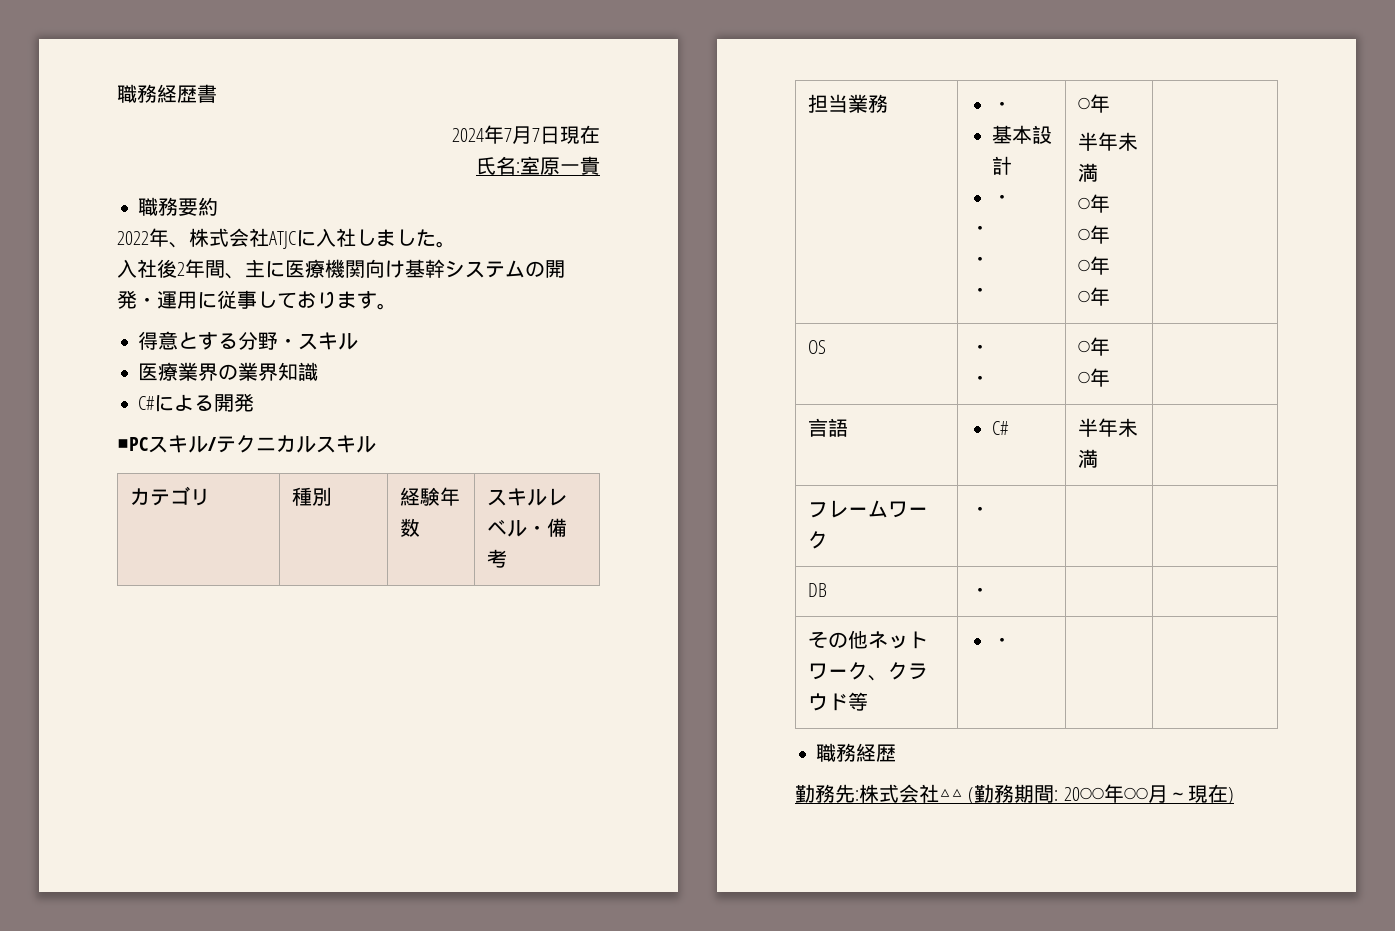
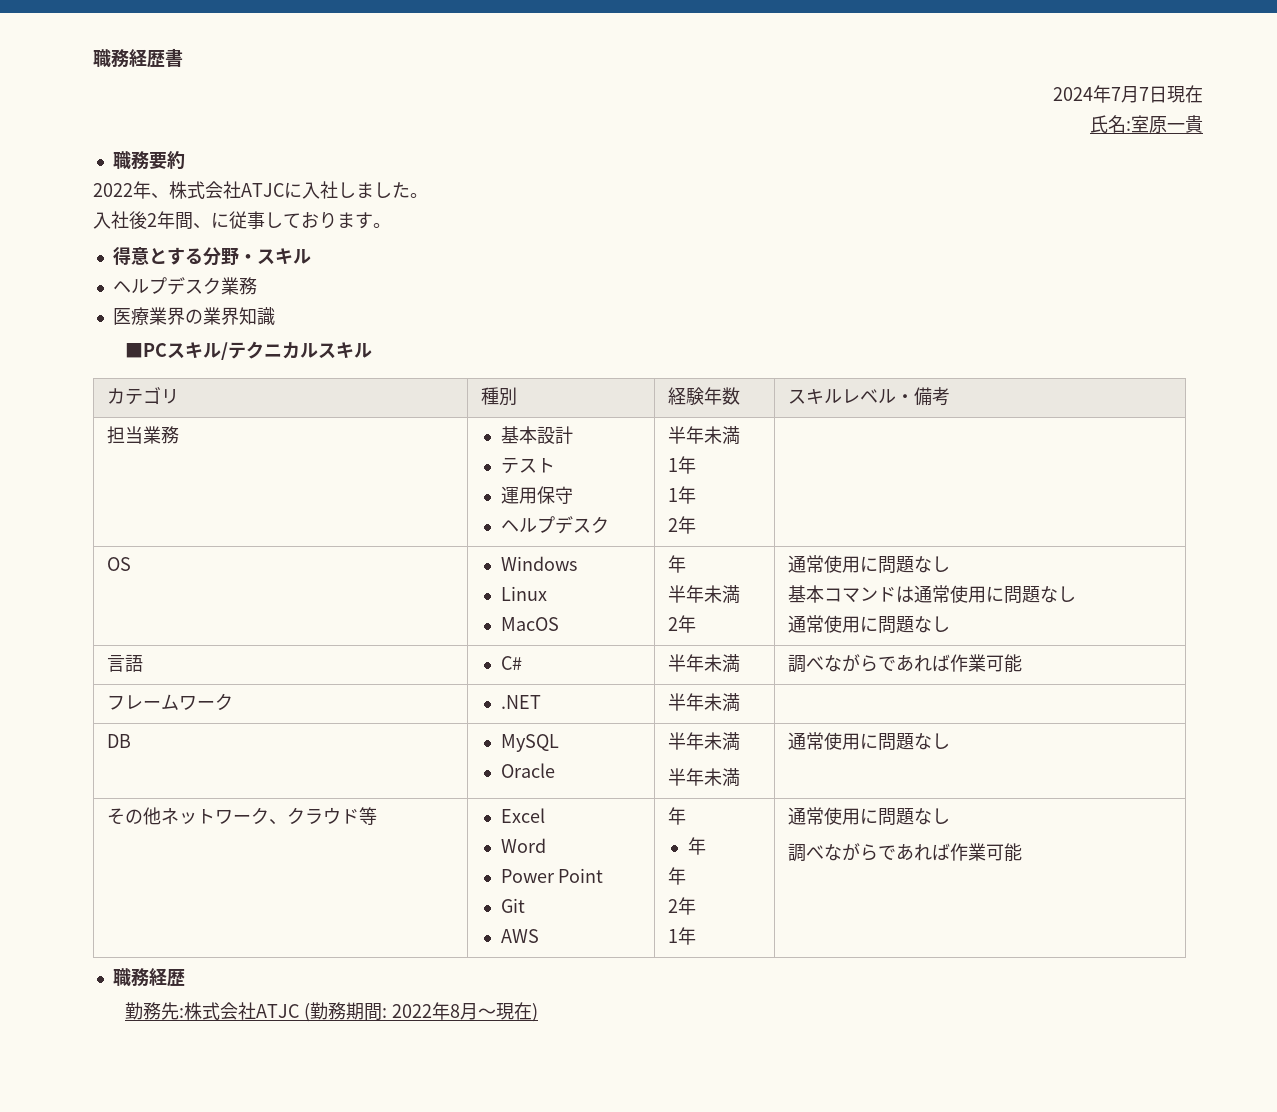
[245,259,565,278] [117,290,197,309] 主に医療機関向け基幹システムの開発・運用 -> (211, 226) none
(359, 341) none -> [112,277,257,295] // ヘルプデスク業務
[138,393,255,412] // C#による開発 -> (275, 316) none
[991,101,1012,111] ・ // -> (179, 435) none
[991,194,1012,204] [970,225,991,235] [970,256,991,266] [970,287,991,297] [1078,94,1111,113] [1078,132,1139,151] [1078,163,1099,182] [1078,194,1111,213] [1078,225,1111,244] [1078,256,1111,275] [1078,287,1111,306] [808,340,827,354] [970,344,991,354] [970,375,991,385] [1078,337,1111,356] [1078,368,1111,387] [808,418,849,437] [991,421,1009,435] [1078,418,1139,437] [1078,449,1099,468] [808,500,929,518] [808,531,829,549] [970,506,991,516] [808,583,828,597] [970,587,991,597] ・ // ・ // ・ // ・ | ◯年 // 半年未満 // ◯年 // ◯年 // ◯年 // ◯年 | // OS | ・ // ・ | ◯年 // ◯年 | // 言語 | C# | 半年未満 | // フレームワーク | ・ | | // DB | ・ | | -> [500,457,555,474] [500,486,573,504] [500,516,609,534] [667,426,740,445] [667,456,696,474] [667,486,696,504] [667,516,696,534] [106,557,131,571] [500,556,577,571] [500,586,547,601] [500,617,559,631] [667,555,686,573] [667,585,740,604] [667,615,696,633] [787,555,950,574] [787,585,1076,604] [787,615,950,634] [106,654,143,672] [500,656,522,670] [667,654,740,673] [787,654,1022,673] [106,693,233,711] [500,695,541,709] [667,693,740,712] [106,734,131,748] [500,734,559,752] [500,763,555,778] [667,732,740,751] [667,768,740,787] [787,732,950,751] テスト // 運用保守 // ヘルプデスク | 半年未満 // 1年 // 1年 // 2年 | // OS | Windows // Linux // MacOS | 年 // 半年未満 // 2年 | 通常使用に問題なし // 基本コマンドは通常使用に問題なし // 通常使用に問題なし // 言語 | C# | 半年未満 | 調べながらであれば作業可能 // フレームワーク | .NET | 半年未満 | // DB | MySQL // Oracle | 半年未満 // 半年未満 | 通常使用に問題なし
[991,637,1012,647] ・ | | -> [500,808,545,823] [500,838,546,853] [500,868,604,883] [500,898,525,913] [500,929,539,943] [667,807,686,825] [687,837,706,855] [667,867,686,885] [667,897,696,915] [667,927,696,945] [787,807,950,826] [787,843,1022,862] Excel // Word // Power Point // Git // AWS | 年 // 年 // 年 // 2年 // 1年 | 通常使用に問題なし // 調べながらであれば作業可能
[939,788,963,801] △△ -> [256,1004,300,1018] ATJC
[1063,784,1148,803] 20◯◯年◯◯ -> [391,1002,460,1020] 2022年8

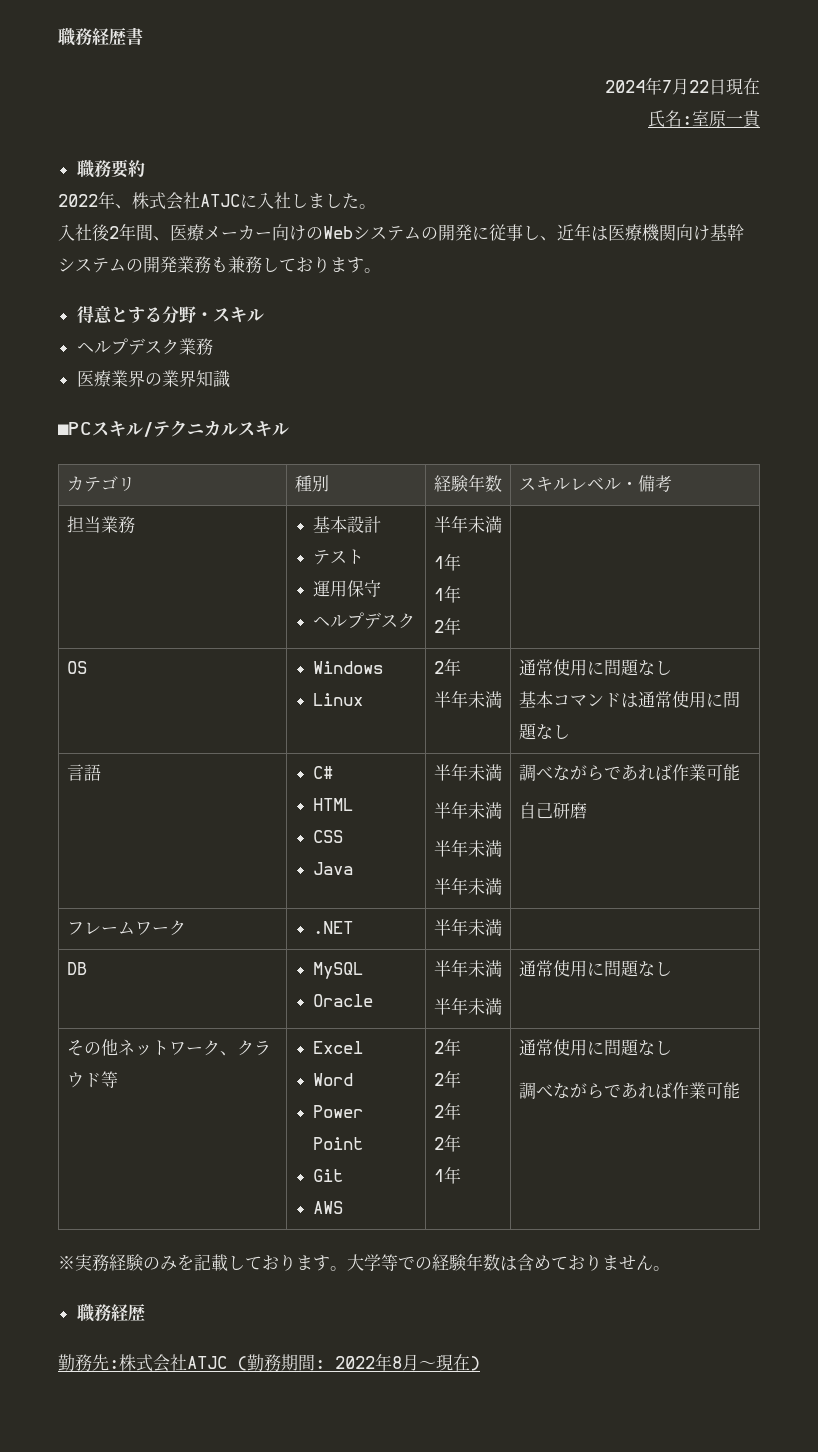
[1139,87,1149,101] 7 -> [689,80,709,93] 22
[211,211,265,229] に従事 -> [170,223,744,241] [58,256,262,273] 医療メーカー向けのWebシステムの開発に従事し、近年は医療機関向け基幹システムの開発業務も兼務
[500,617,559,631] // MacOS | -> [433,661,444,674] | 2
[667,615,696,633] // 2年 -> (502, 699) none
[787,615,950,634] // 通常使用に問題なし -> (570, 731) none
[667,654,740,673] [787,654,1022,673] | 半年未満 | 調べながらであれば作業可能 -> [313,798,354,811] [313,830,344,843] [313,862,354,875] [433,763,502,781] [433,801,502,819] [433,839,502,857] [433,877,502,895] [518,764,740,781] [518,802,587,819] // HTML // CSS // Java | 半年未満 // 半年未満 // 半年未満 // 半年未満 | 調べながらであれば作業可能 // 自己研磨
[667,807,686,825] [687,837,706,855] 年 // 年 // -> [433,1038,461,1056] [433,1070,461,1088] [433,1105,444,1118] 2年 // 2年 // 2
(1022, 852) none -> [58,1253,670,1272] // ※実務経験のみを記載しております。大学等での経験年数は含めておりません。

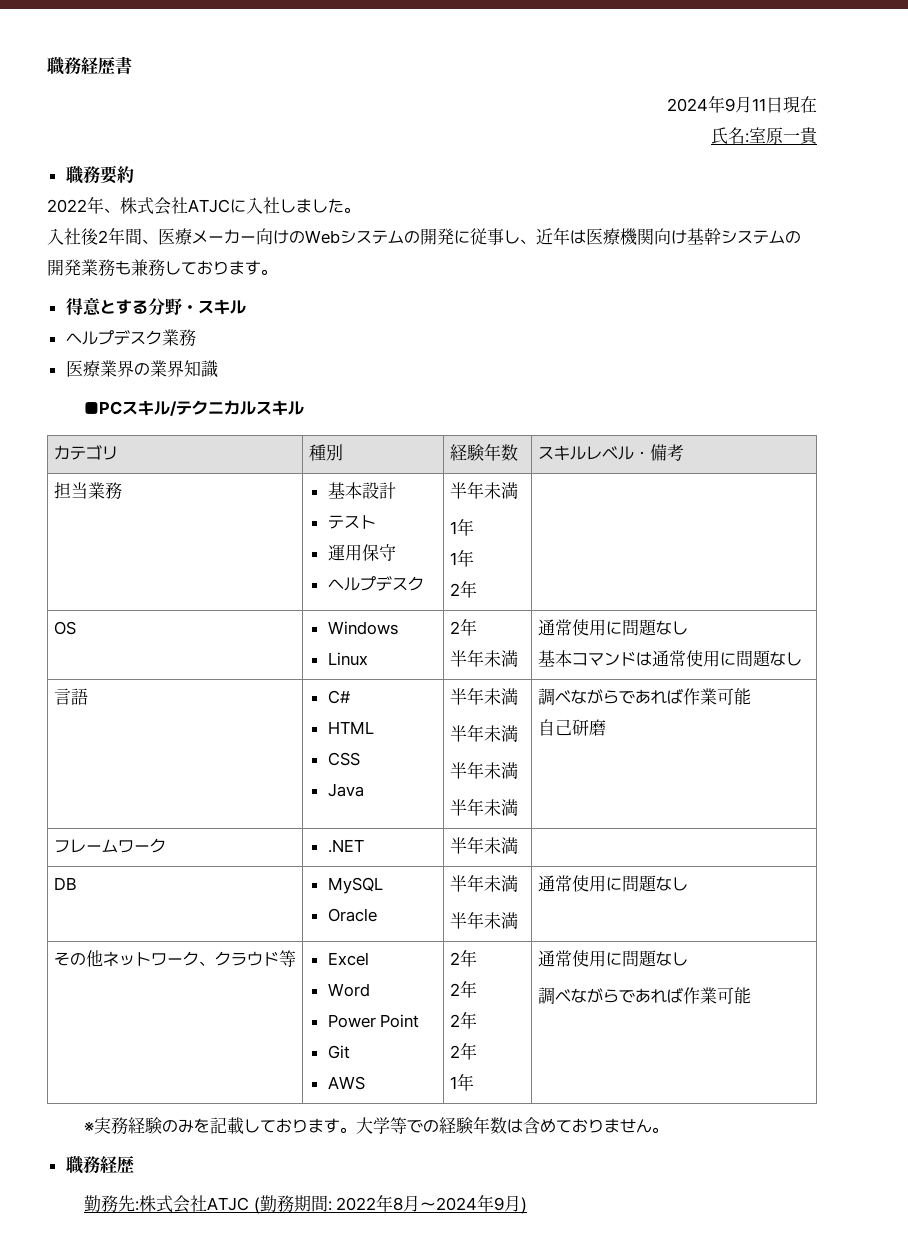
[662,78,709,95] 7月22 -> [725,96,766,113] 9月11
[436,1354,470,1371] 現在 -> [436,1194,522,1212] 2024年9月

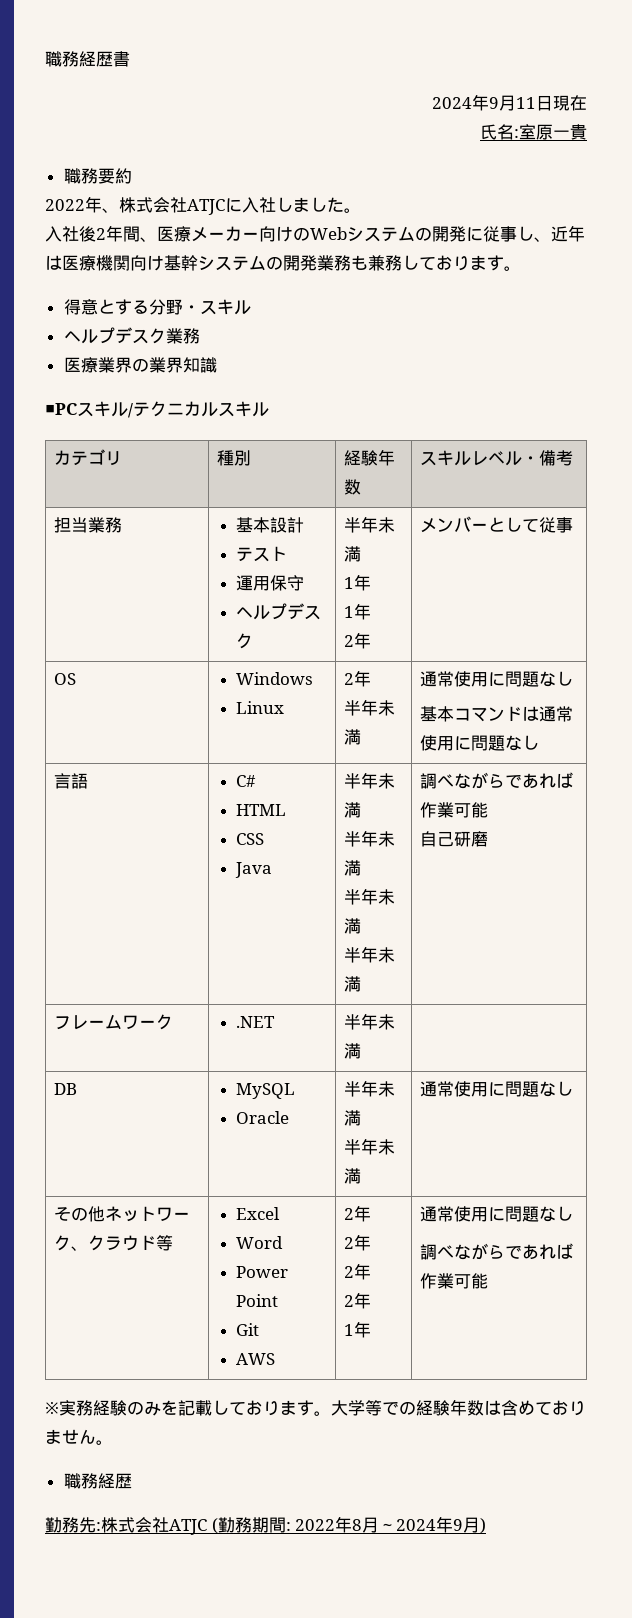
(477, 589) none -> [420,516,574,533] メンバーとして従事

